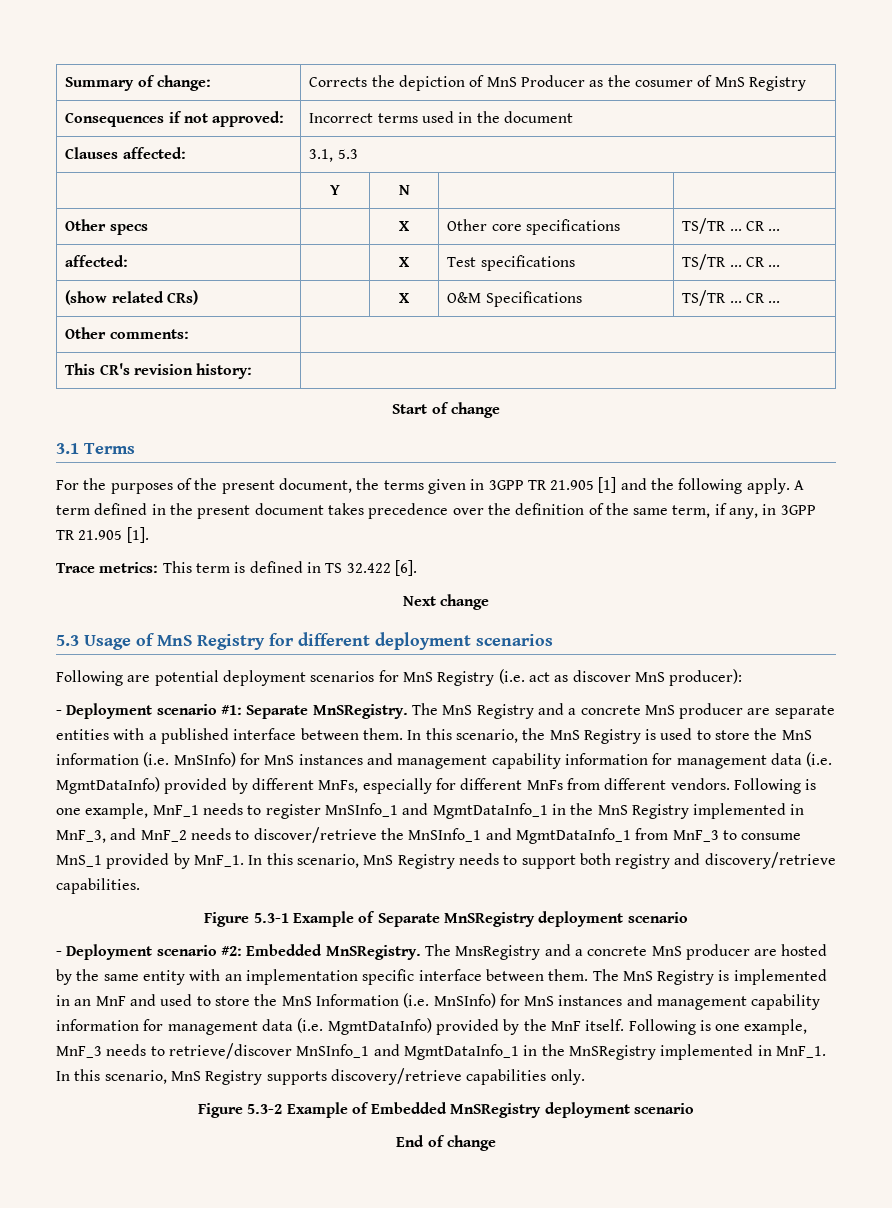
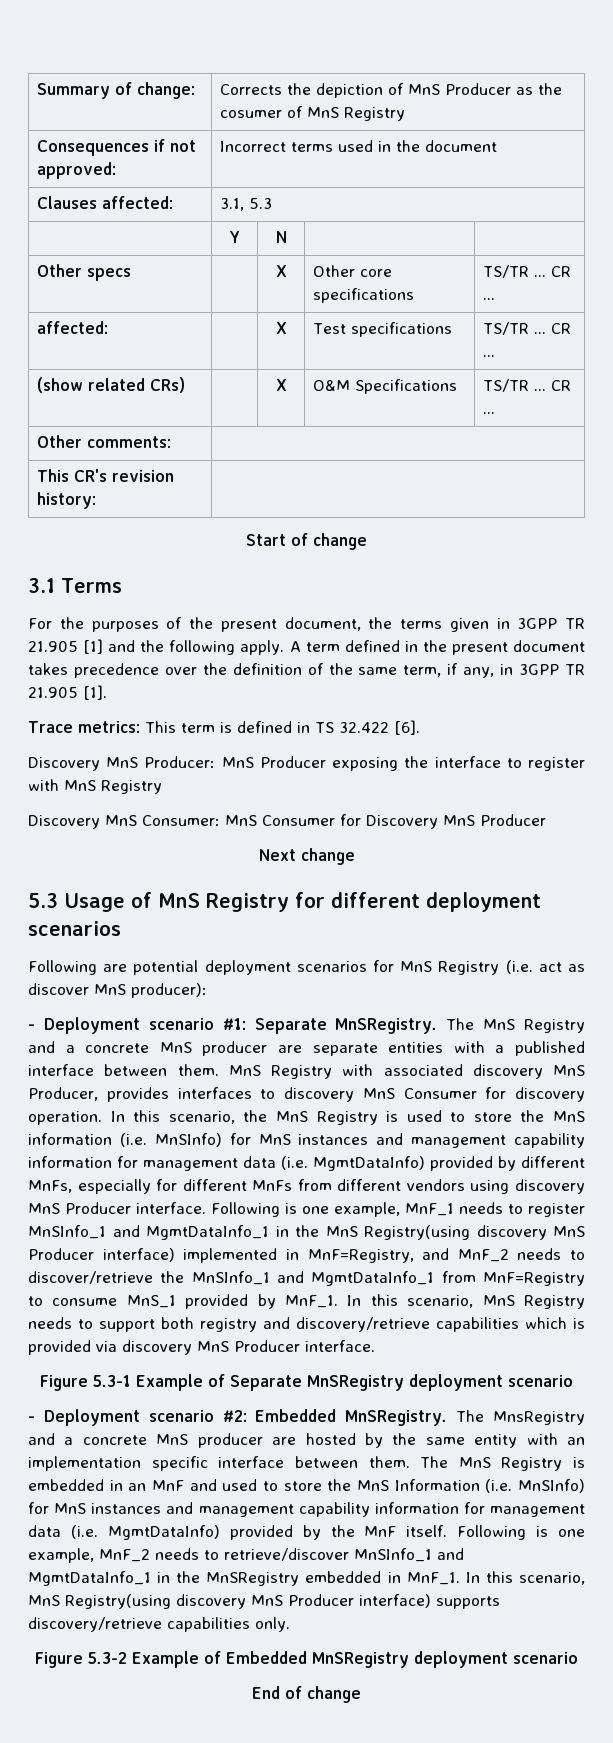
(417, 568) none -> [28,756,585,771] [28,779,162,794] [28,814,546,829] // Discovery MnS Producer: MnS Producer exposing the interface to register with MnS Registry // Discovery MnS Consumer: MnS Consumer for Discovery MnS Producer
(403, 734) none -> [228,1064,585,1079] [28,1087,585,1102] [28,1111,102,1125] MnS Registry with associated discovery MnS Producer, provides interfaces to discovery MnS Consumer for discovery operation.
[670,778,730,790] vendors. -> [406,1179,585,1194] [28,1202,206,1214] vendors using discovery MnS Producer interface.
[631,803,805,819] [56,830,106,843] Registry implemented in MnF_3, -> [364,1225,585,1240] [28,1248,414,1263] Registry(using discovery MnS Producer interface) implemented in MnF=Registry,
[672,830,719,842] MnF_3 -> [482,1272,585,1286] MnF=Registry
[56,878,140,894] capabilities. -> [436,1317,585,1332] [28,1340,375,1355] capabilities which is provided via discovery MnS Producer interface.
[733,969,827,985] implemented -> [28,1479,104,1491] embedded
[56,1046,102,1058] MnF_3 -> [99,1549,150,1562] MnF_2
[660,1044,754,1060] implemented -> [305,1571,382,1583] embedded
[205,1070,263,1085] Registry -> [65,1594,431,1609] Registry(using discovery MnS Producer interface)

